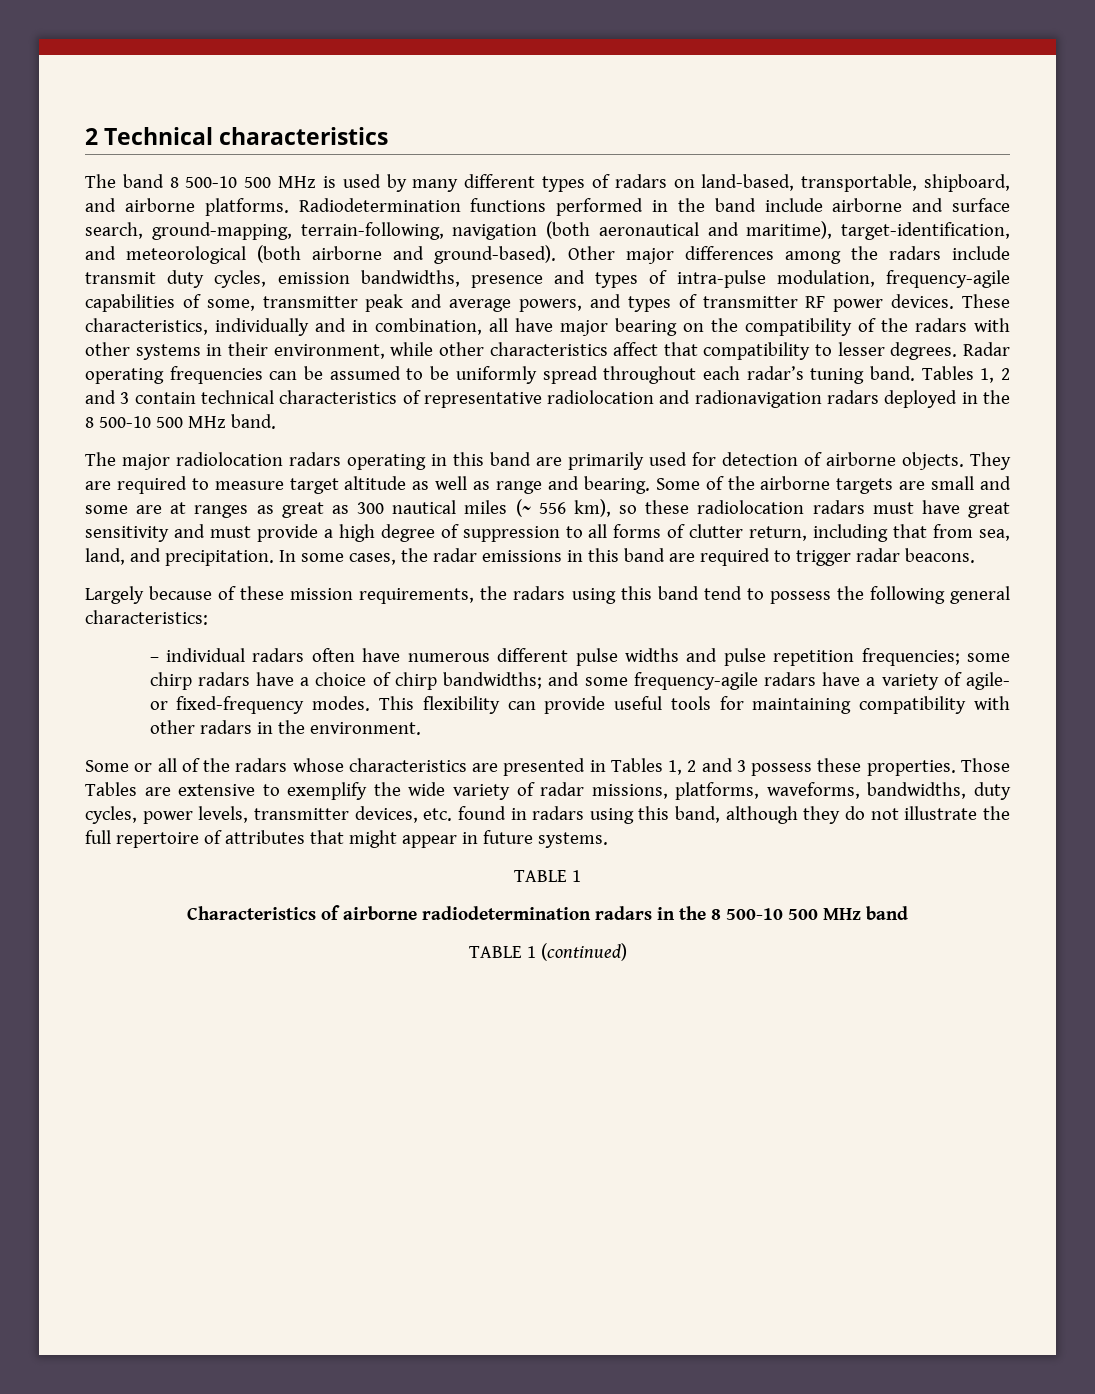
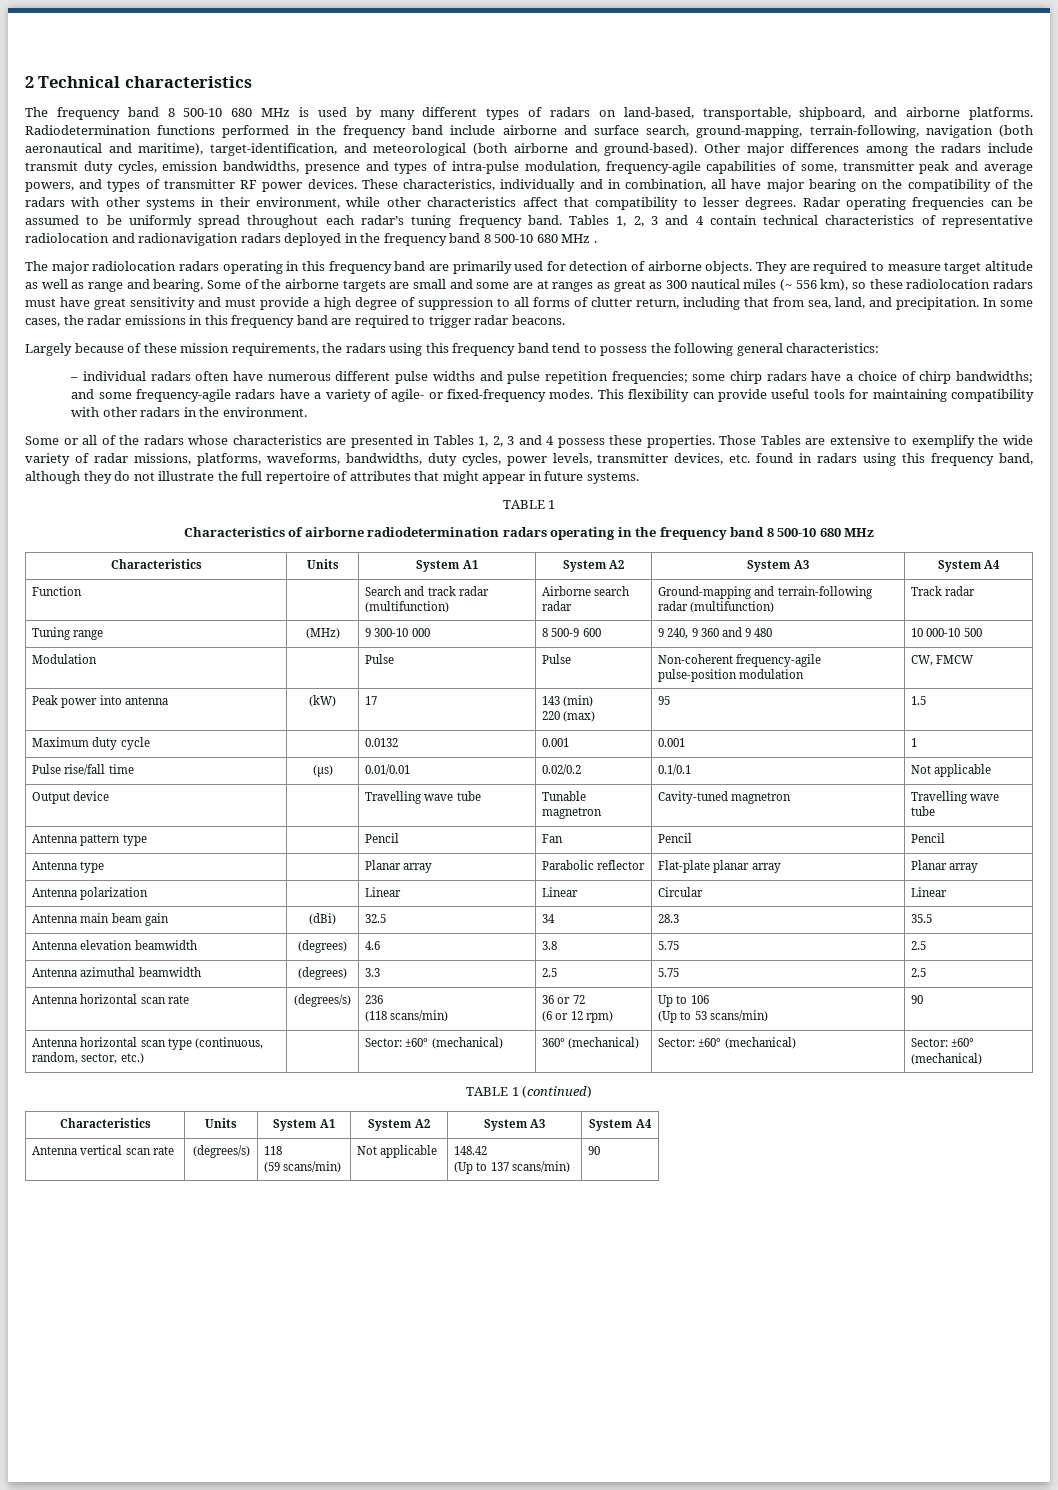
[122,174,272,188] band 8 500-10 500 -> [56,107,253,120] frequency band 8 500-10 680
(705, 205) none -> [342,125,406,138] frequency
(865, 376) none -> [458,215,522,228] frequency
[1001,368,1010,380] [85,390,130,404] 2 and 3 -> [633,215,704,227] 2, 3 and 4
[85,414,276,429] 8 500-10 500 MHz band. -> [383,233,597,246] frequency band 8 500-10 680 MHz .
(484, 459) none -> [328,261,392,274] frequency
(619, 555) none -> [231,315,295,328] frequency
(652, 593) none -> [452,343,516,356] frequency
[687,758,746,772] 2 and 3 -> [492,435,555,447] 2, 3 and 4
(670, 813) none -> [931,453,995,466] frequency
[657,906,908,920] [468,943,627,961] in the 8 500-10 500 MHz band // TABLE 1 (continued) -> [550,527,875,540] [110,559,202,569] [306,559,339,569] [416,560,478,572] [562,560,625,572] [747,560,809,572] [937,560,1001,572] [32,586,83,596] [365,586,489,596] [365,601,450,613] [542,586,630,596] [542,601,573,611] [658,586,873,599] [658,601,775,613] [911,586,976,596] [32,627,104,640] [305,628,340,639] [365,628,430,637] [542,628,601,637] [658,627,772,639] [911,628,982,637] [32,654,98,664] [365,654,395,664] [542,654,572,664] [658,654,822,667] [658,669,805,682] [911,655,974,666] [32,695,168,708] [308,695,336,707] [365,696,378,705] [542,695,594,707] [542,711,596,722] [658,696,671,705] [911,696,927,705] [32,737,150,750] [365,738,399,747] [542,738,570,747] [658,738,686,747] [911,738,918,747] [32,764,134,775] [312,765,333,777] [365,764,411,775] [542,764,582,775] [658,764,692,775] [911,764,992,777] [32,791,110,804] [365,791,481,804] [542,791,587,801] [542,807,603,819] [658,791,792,804] [911,791,1000,804] [911,806,936,816] [32,834,147,846] [365,833,400,843] [542,834,564,843] [658,833,693,843] [911,833,946,843] [32,861,105,873] [365,860,433,873] [542,860,646,870] [658,860,781,873] [911,860,979,873] [32,887,149,900] [365,887,402,897] [542,887,579,897] [658,887,704,897] [911,887,948,897] [32,913,169,926] [308,913,336,925] [365,914,387,923] [542,914,556,923] [658,914,680,923] [911,914,933,923] [32,940,197,950] [297,940,347,953] [365,941,381,950] [542,941,558,950] [658,941,680,950] [911,941,927,950] [32,967,201,977] [297,967,347,980] [365,968,381,977] [542,968,558,977] [658,968,680,977] [911,968,927,977] [32,994,189,1004] [293,994,351,1007] [365,995,384,1004] [365,1010,449,1022] [542,995,585,1004] [542,1011,613,1023] [658,995,709,1007] [658,1010,768,1023] [911,995,924,1004] [32,1037,263,1050] [32,1052,144,1064] [365,1037,503,1049] [542,1037,640,1049] [658,1037,796,1049] [911,1038,975,1047] [911,1053,983,1065] [465,1086,593,1098] [59,1118,151,1128] [205,1118,237,1128] [273,1119,335,1131] [368,1119,430,1131] [483,1119,546,1131] [589,1119,652,1131] [32,1145,174,1155] [192,1145,250,1158] [264,1146,283,1155] [264,1161,342,1173] [357,1145,438,1158] [454,1146,488,1155] [454,1161,570,1174] [588,1146,601,1155] operating in the frequency band 8 500-10 680 MHz // Characteristics | Units | System A1 | System A2 | System A3 | System A4 // Function | | Search and track radar (multifunction) | Airborne search radar | Ground-mapping and terrain-following radar (multifunction) | Track radar // Tuning range | (MHz) | 9 300-10 000 | 8 500-9 600 | 9 240, 9 360 and 9 480 | 10 000-10 500 // Modulation | | Pulse | Pulse | Non-coherent frequency-agile pulse-position modulation | CW, FMCW // Peak power into antenna | (kW) | 17 | 143 (min) // 220 (max) | 95 | 1.5 // Maximum duty cycle | | 0.0132 | 0.001 | 0.001 | 1 // Pulse rise/fall time | (μs) | 0.01/0.01 | 0.02/0.2 | 0.1/0.1 | Not applicable // Output device | | Travelling wave tube | Tunable magnetron | Cavity-tuned magnetron | Travelling wave tube // Antenna pattern type | | Pencil | Fan | Pencil | Pencil // Antenna type | | Planar array | Parabolic reflector | Flat-plate planar array | Planar array // Antenna polarization | | Linear | Linear | Circular | Linear // Antenna main beam gain | (dBi) | 32.5 | 34 | 28.3 | 35.5 // Antenna elevation beamwidth | (degrees) | 4.6 | 3.8 | 5.75 | 2.5 // Antenna azimuthal beamwidth | (degrees) | 3.3 | 2.5 | 5.75 | 2.5 // Antenna horizontal scan rate | (degrees/s) | 236 // (118 scans/min) | 36 or 72 // (6 or 12 rpm) | Up to 106 // (Up to 53 scans/min) | 90 // Antenna horizontal scan type (continuous, random, sector, etc.) | | Sector: ±60° (mechanical) | 360° (mechanical) | Sector: ±60° (mechanical) | Sector: ±60° (mechanical) // TABLE 1 (continued) // Characteristics | Units | System A1 | System A2 | System A3 | System A4 // Antenna vertical scan rate | (degrees/s) | 118 // (59 scans/min) | Not applicable | 148.42 // (Up to 137 scans/min) | 90

